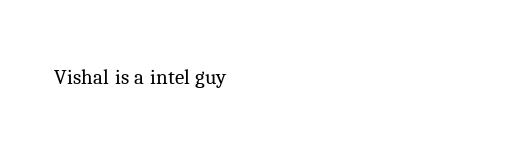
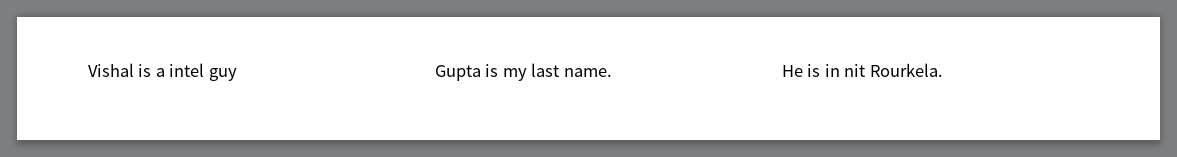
(228, 79) none -> [435,63,612,81] [782,63,943,77] // Gupta is my last name. // He is in nit Rourkela.

